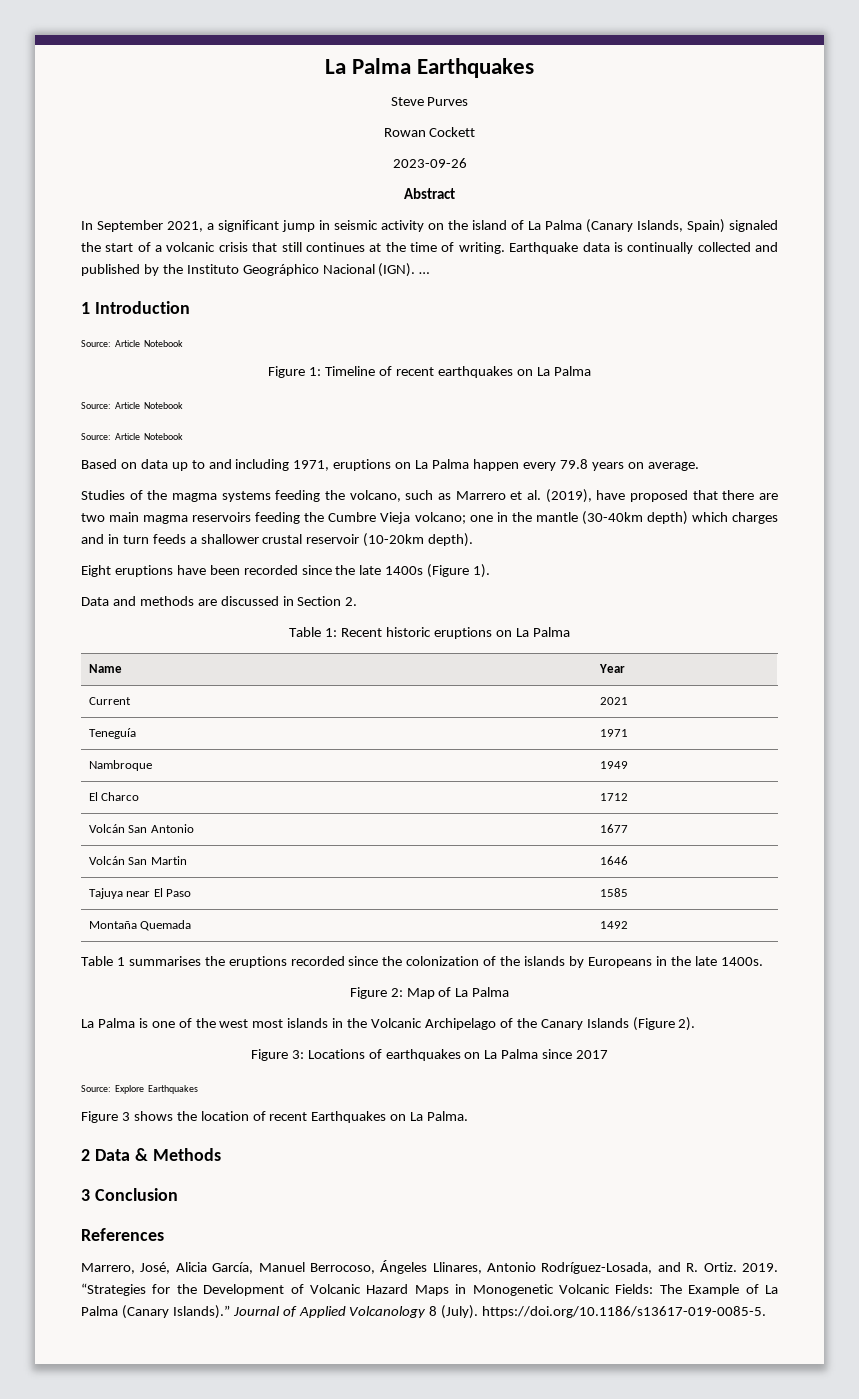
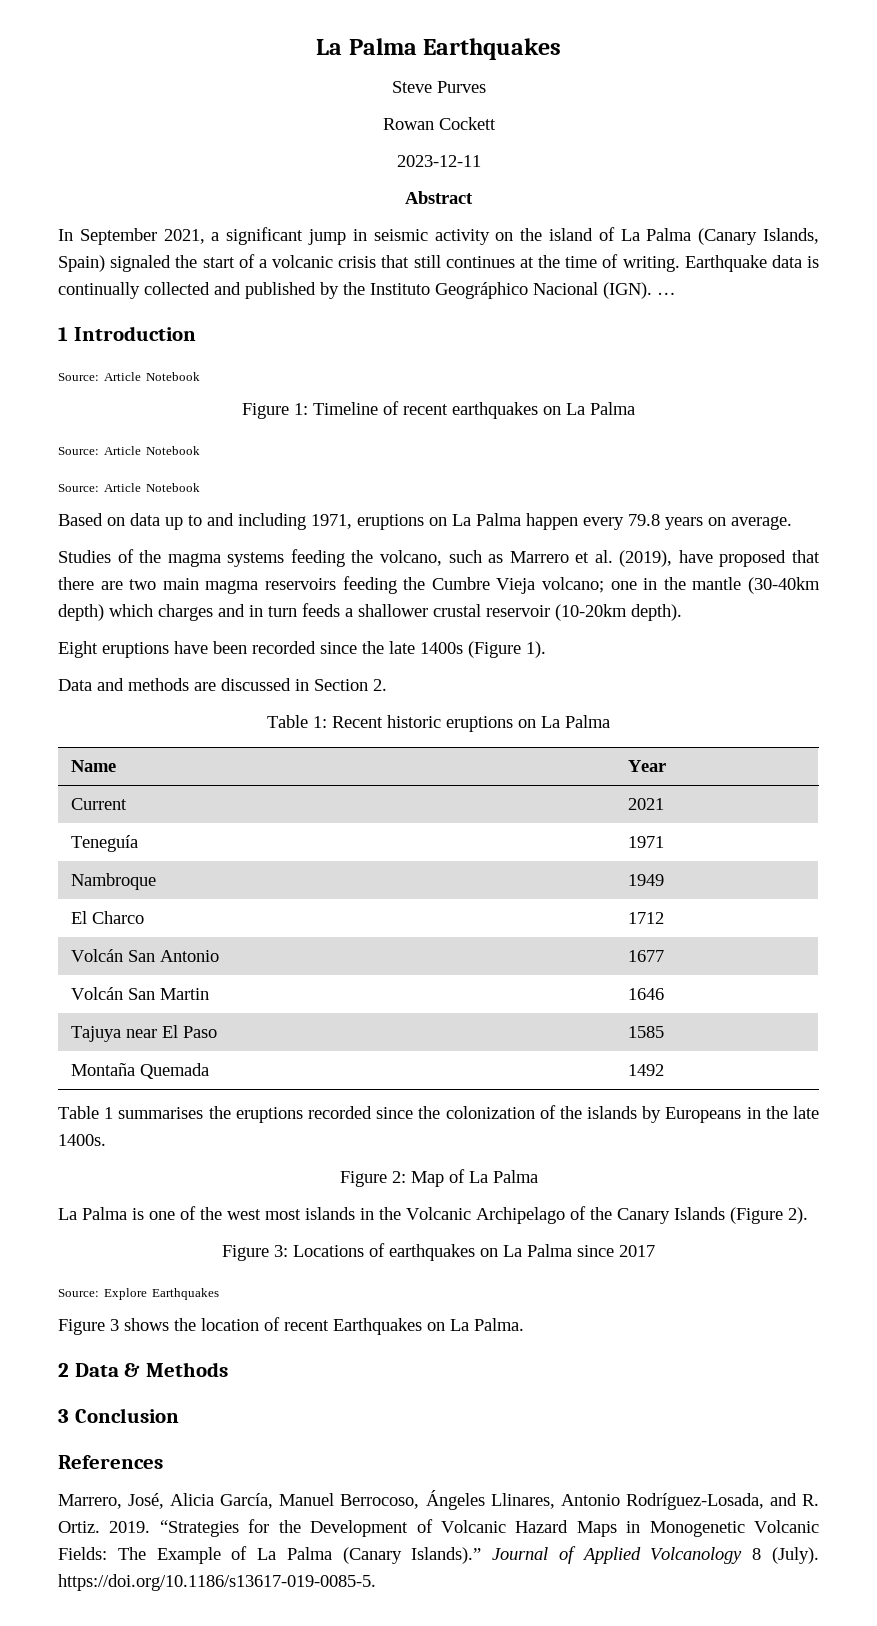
[392,158,467,168] 2023-09-26 -> [396,155,481,167] 2023-12-11

